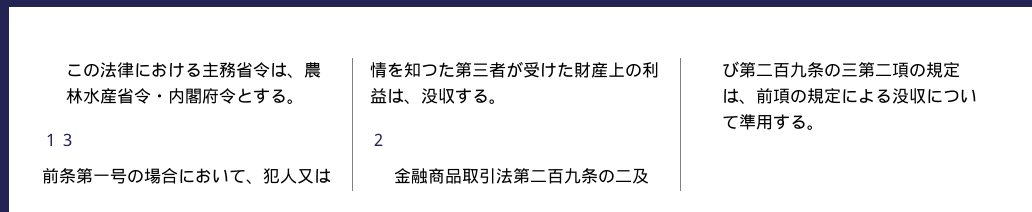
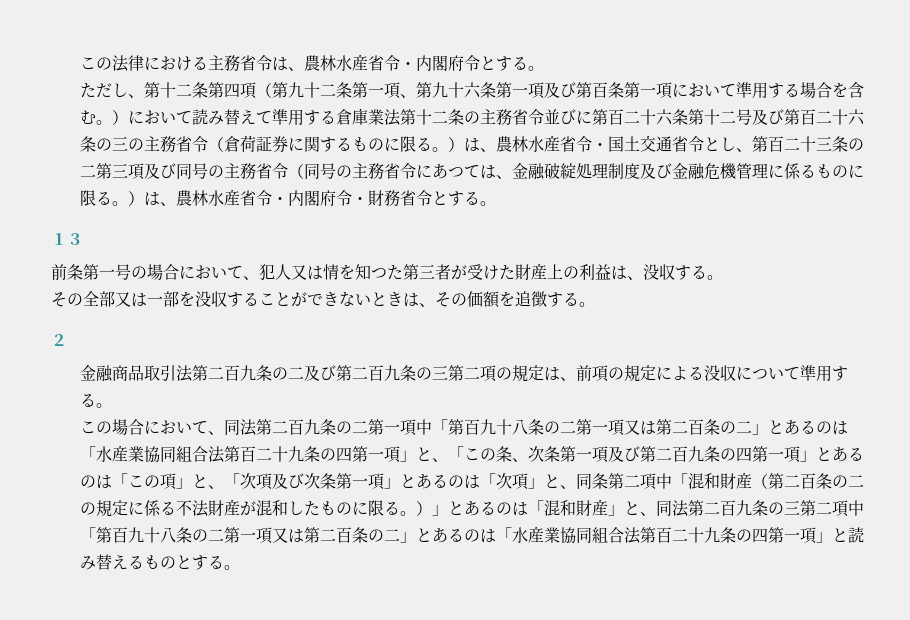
(305, 101) none -> [80,82,865,99] [80,108,866,126] [80,135,865,153] [80,163,865,180] [80,189,497,206] // ただし、第十二条第四項（第九十二条第一項、第九十六条第一項及び第百条第一項において準用する場合を含む。）において読み替えて準用する倉庫業法第十二条の主務省令並びに第百二十六条第十二号及び第百二十六条の三の主務省令（倉荷証券に関するものに限る。）は、農林水産省令・国土交通省令とし、第百二十三条の二第三項及び同号の主務省令（同号の主務省令にあつては、金融破綻処理制度及び金融危機管理に係るものに限る。）は、農林水産省令・内閣府令・財務省令とする。
(506, 101) none -> [51,291,595,308] // その全部又は一部を没収することができないときは、その価額を追徴する。
(825, 127) none -> [80,419,849,436] [80,445,865,463] [80,472,865,490] [80,499,865,517] [80,526,865,544] [80,554,241,570] // この場合において、同法第二百九条の二第一項中「第百九十八条の二第一項又は第二百条の二」とあるのは「水産業協同組合法第百二十九条の四第一項」と、「この条、次条第一項及び第二百九条の四第一項」とあるのは「この項」と、「次項及び次条第一項」とあるのは「次項」と、同条第二項中「混和財産（第二百条の二の規定に係る不法財産が混和したものに限る。）」とあるのは「混和財産」と、同法第二百九条の三第二項中「第百九十八条の二第一項又は第二百条の二」とあるのは「水産業協同組合法第百二十九条の四第一項」と読み替えるものとする。

